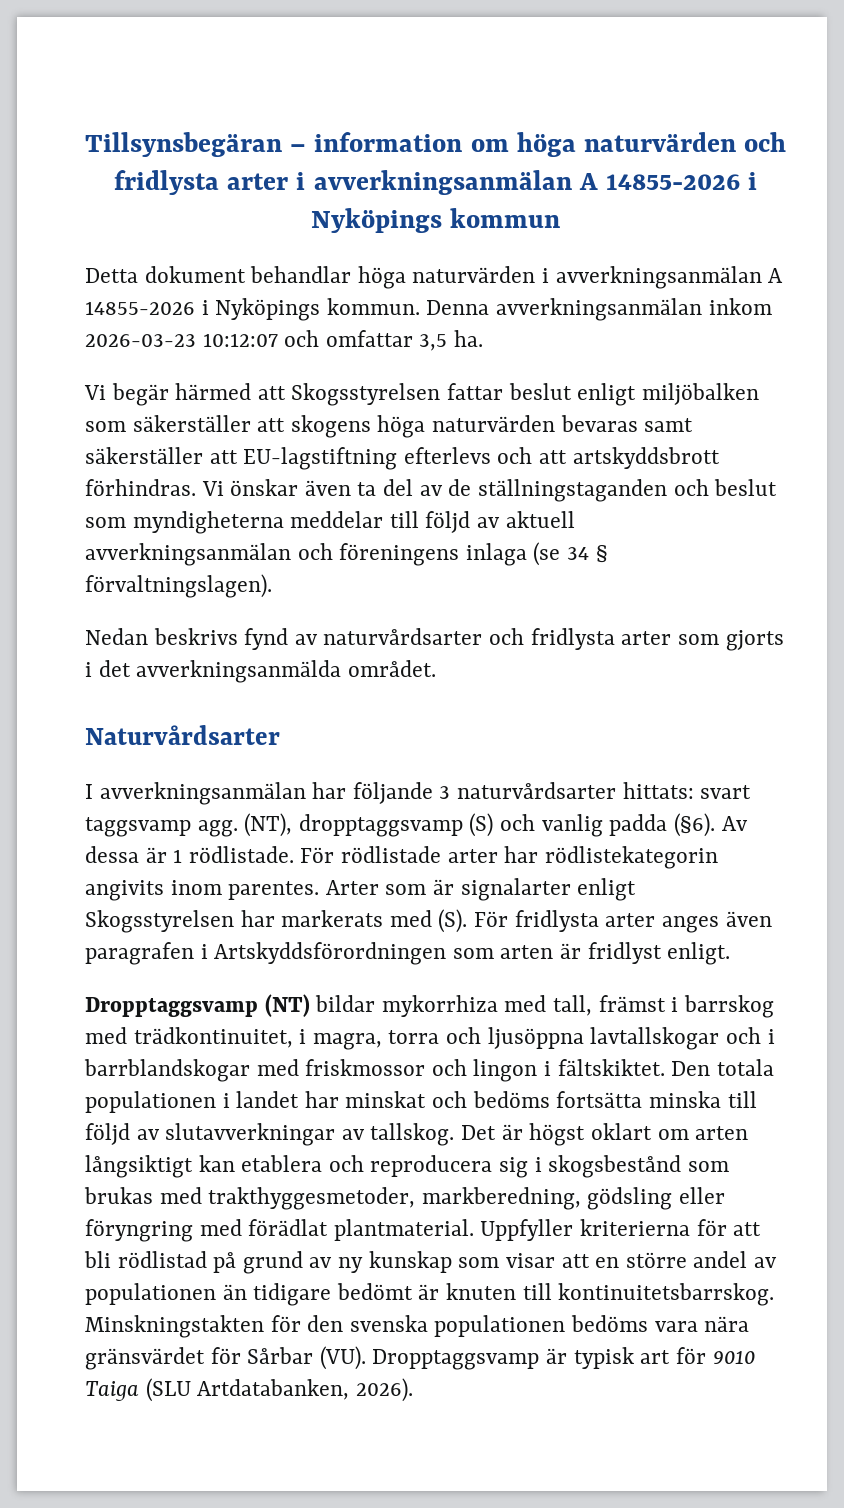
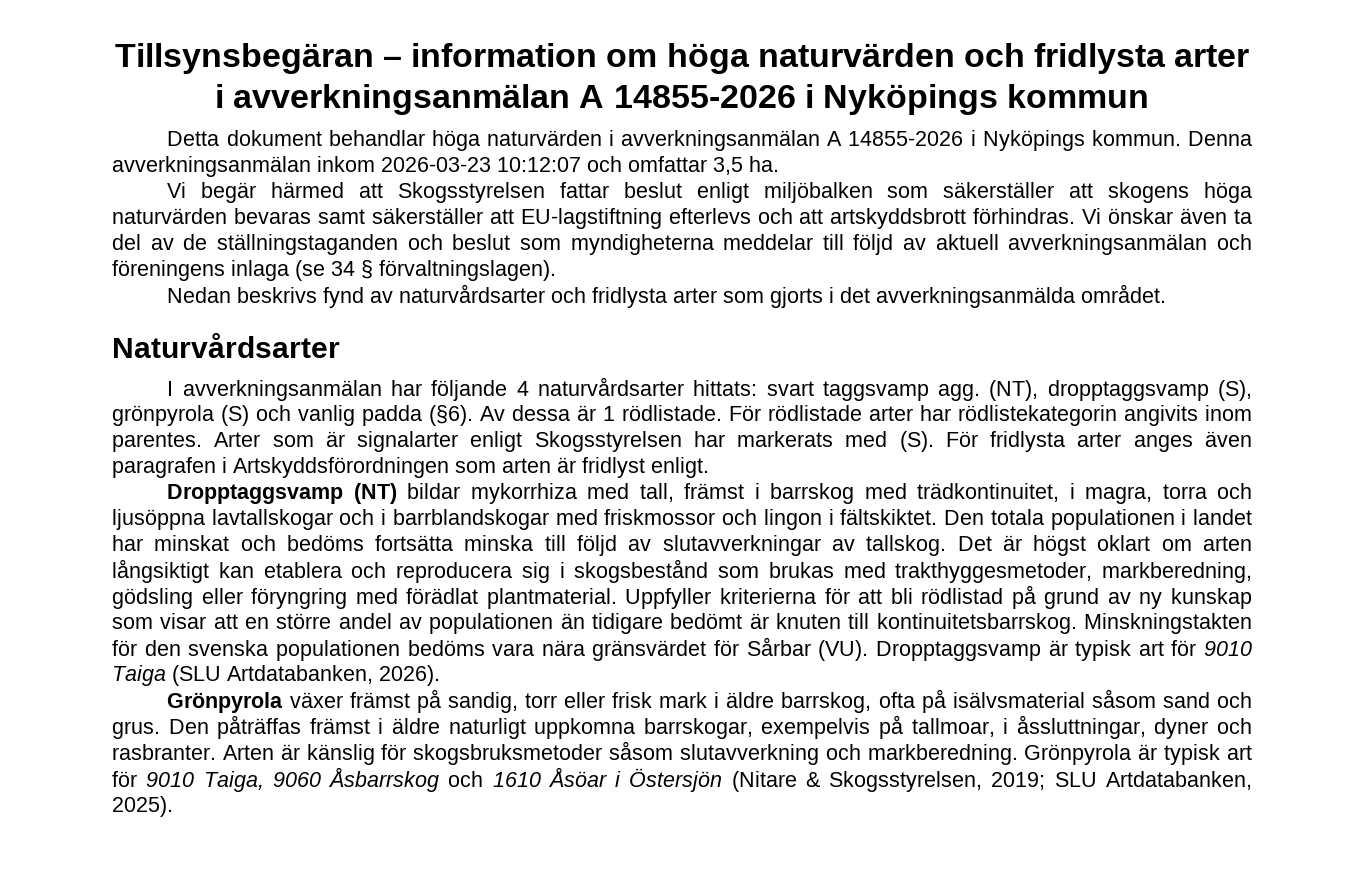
[439,786,451,799] 3 -> [516,381,529,396] 4
(463, 825) none -> [1218,380,1253,401] [112,405,214,426] (S), grönpyrola
(413, 1390) none -> [167,689,1252,713] [112,715,1252,739] [112,741,1252,765] [112,767,1252,792] [112,796,173,817] // Grönpyrola växer främst på sandig, torr eller frisk mark i äldre barrskog, ofta på isälvsmaterial såsom sand och grus. Den påträffas främst i äldre naturligt uppkomna barrskogar, exempelvis på tallmoar, i åssluttningar, dyner och rasbranter. Arten är känslig för skogsbruksmetoder såsom slutavverkning och markberedning. Grönpyrola är typisk art för 9010 Taiga, 9060 Åsbarrskog och 1610 Åsöar i Östersjön (Nitare & Skogsstyrelsen, 2019; SLU Artdatabanken, 2025).

